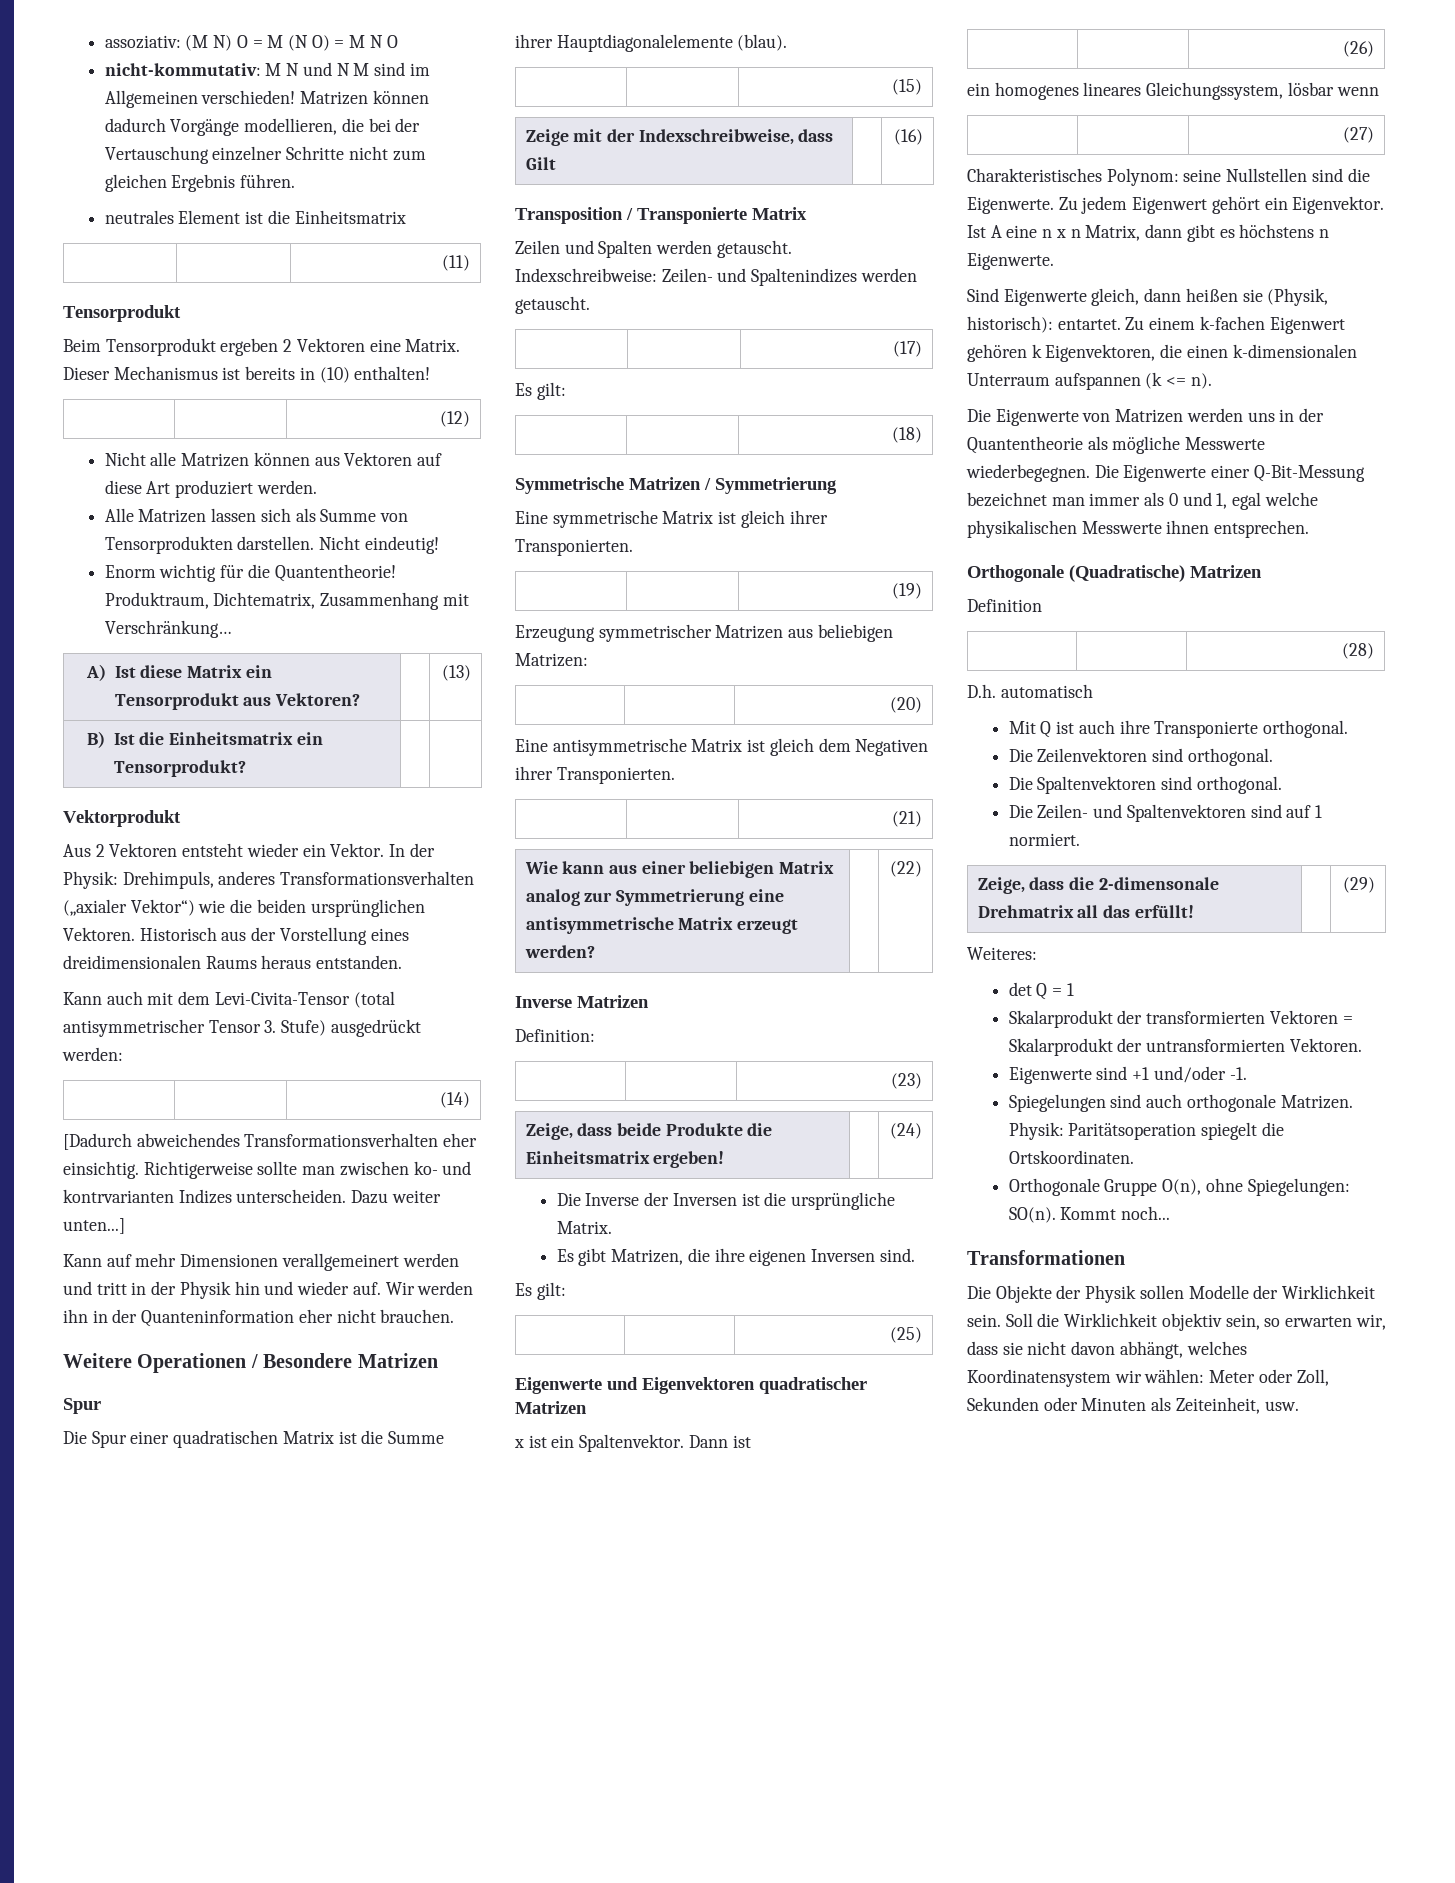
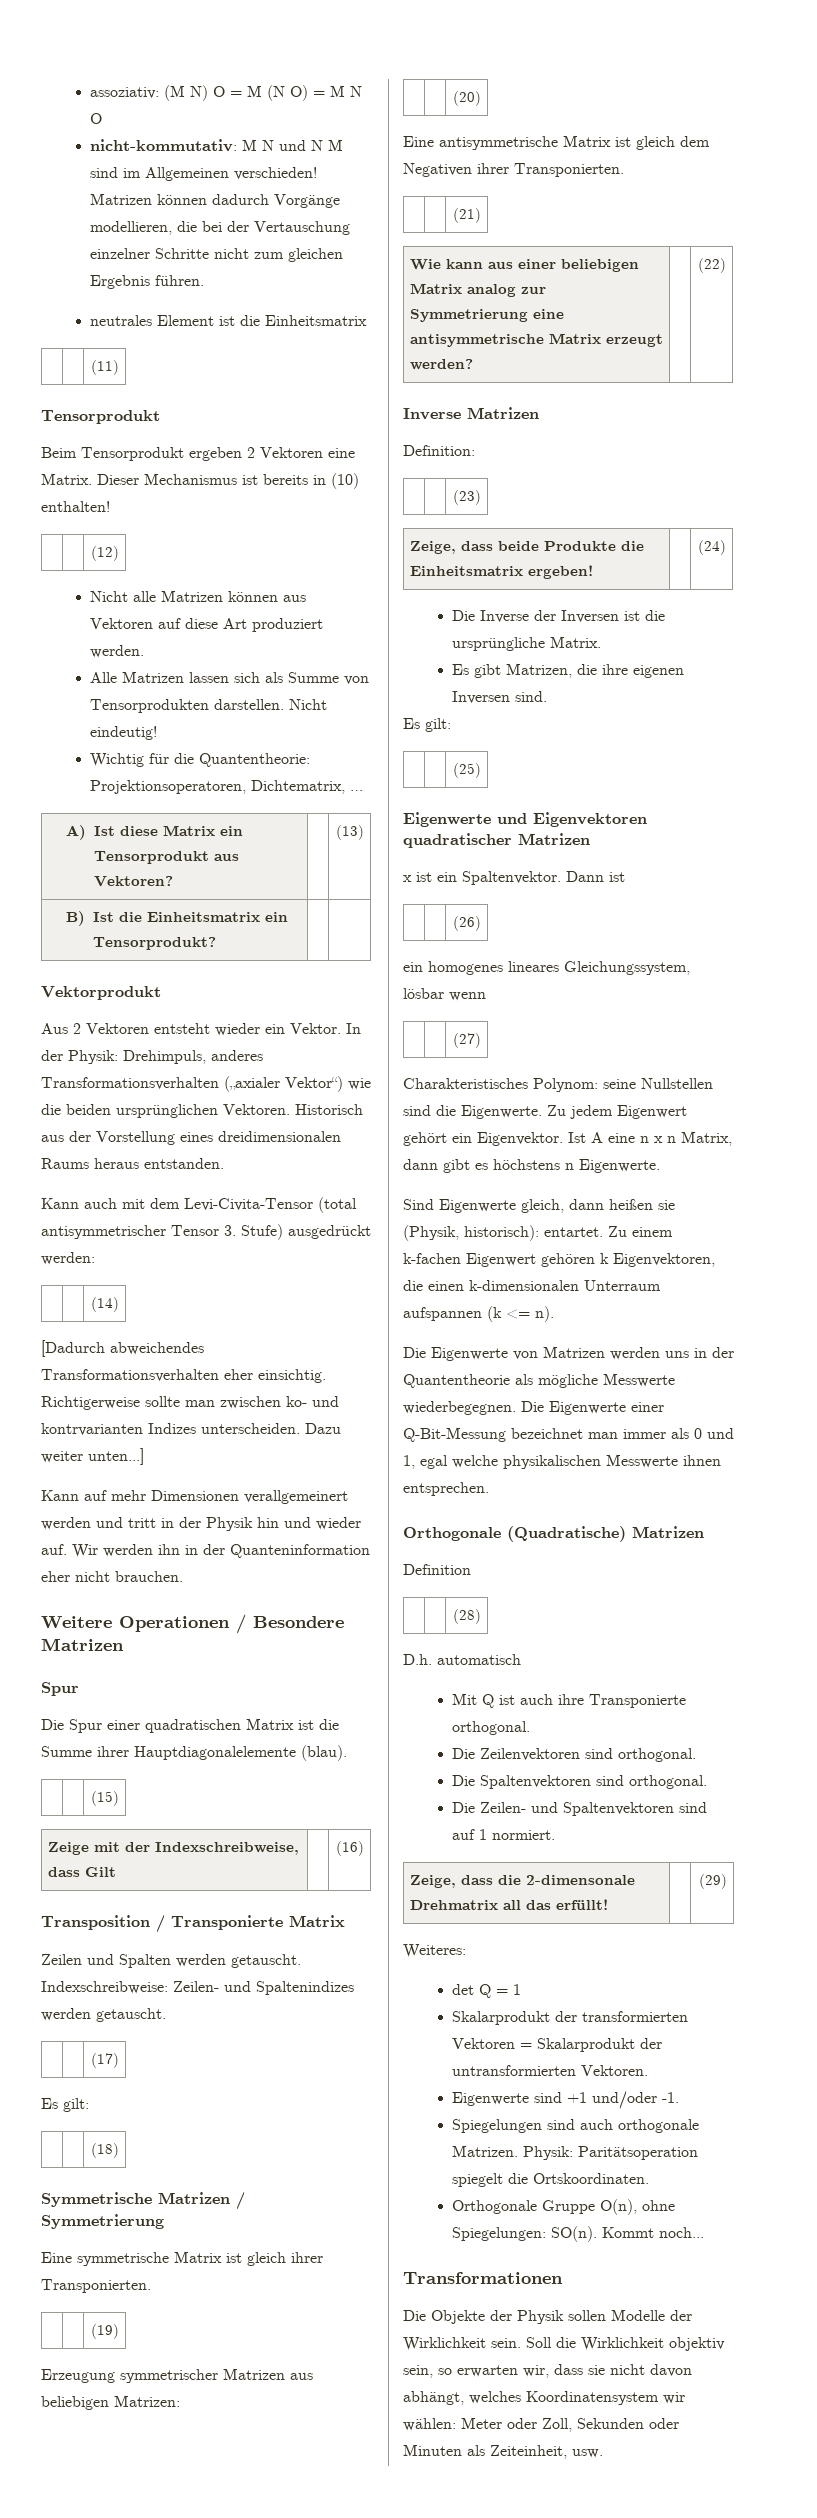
[104,564,396,582] [104,592,469,610] [104,620,232,638] Enorm wichtig für die Quantentheorie! Produktraum, Dichtematrix, Zusammenhang mit Verschränkung… -> [90,753,311,767] [90,780,364,794] Wichtig für die Quantentheorie: Projektionsoperatoren, Dichtematrix, …

